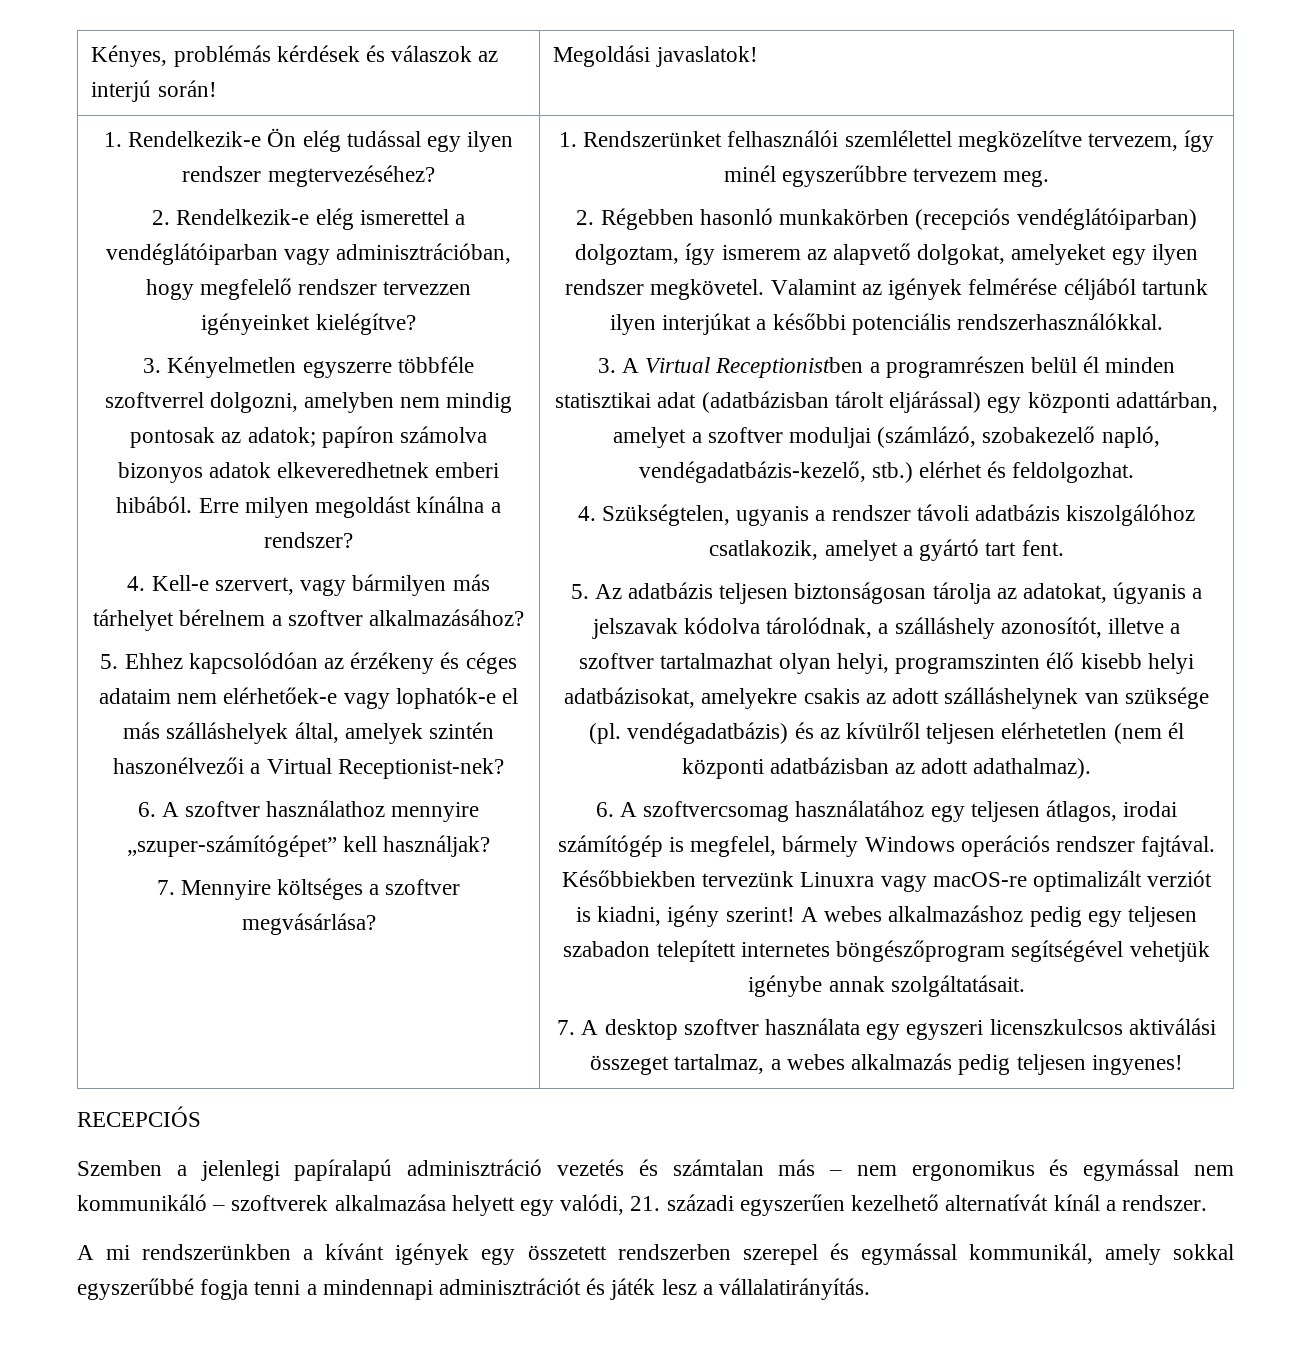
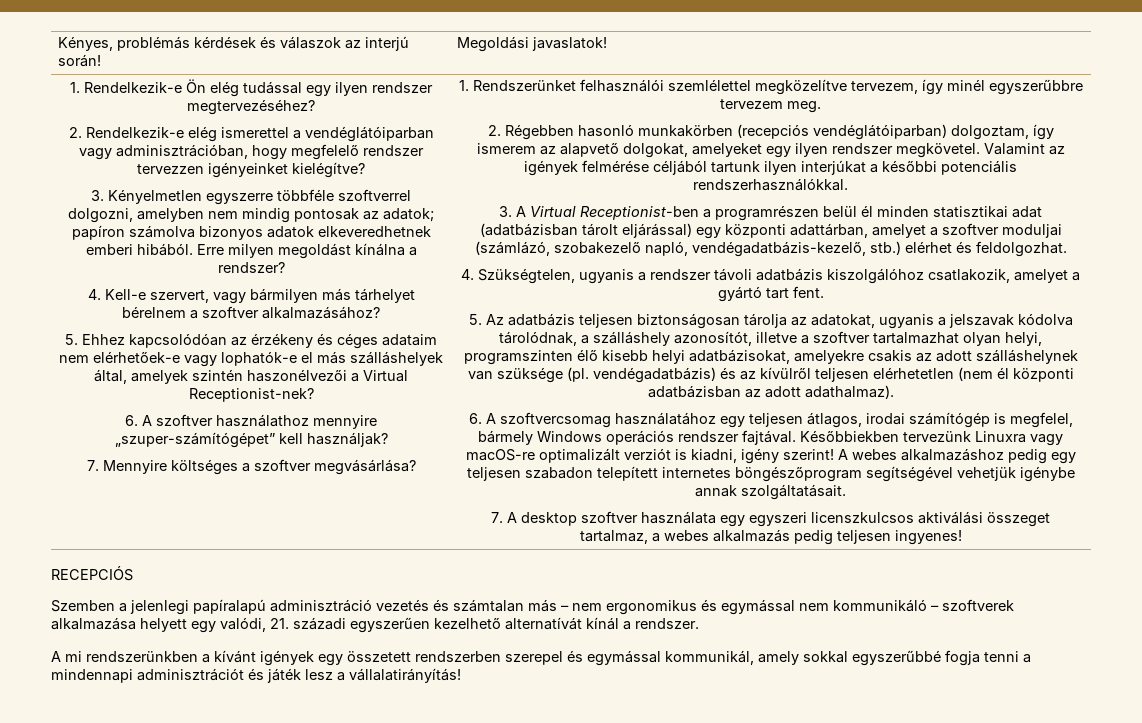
[715,357,864,378] Receptionistben -> [579,206,699,220] Receptionist-ben
[1113,582,1187,604] úgyanis -> [878,314,934,329] ugyanis
[719,1278,871,1300] vállalatirányítás. -> [349,668,461,683] vállalatirányítás!

